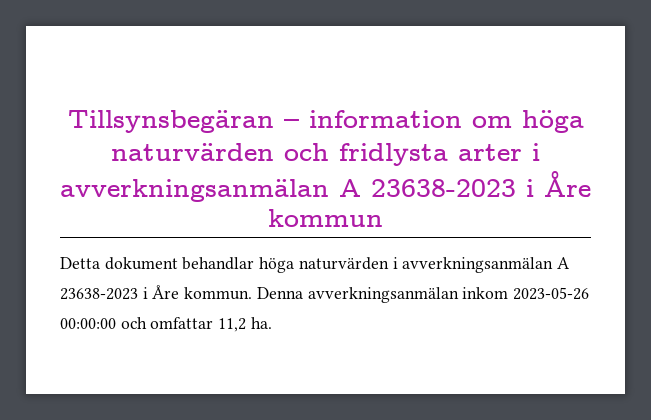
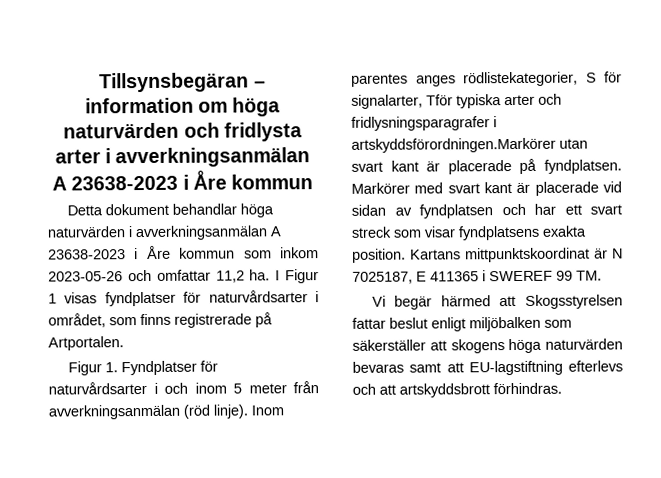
[184,287,459,303] kommun. Denna avverkningsanmälan -> [179,247,272,259] kommun som
[60,318,116,329] 00:00:00 -> (123, 276) none
(272, 323) none -> [275,269,319,284] [48,290,319,307] [48,312,273,328] [48,336,124,351] [67,360,218,376] [48,381,319,395] [48,404,284,420] [351,71,622,87] [351,93,562,109] [351,116,497,131] [351,137,588,153] [351,158,622,175] [351,181,622,196] [351,203,622,219] [351,225,586,241] [352,247,623,263] [352,270,602,284] [371,294,623,310] [352,316,572,332] [352,338,623,354] [352,360,623,376] [352,382,562,398] I Figur 1 visas fyndplatser för naturvårdsarter i området, som finns registrerade på Artportalen. // Figur 1. Fyndplatser för naturvårdsarter i och inom 5 meter från avverkningsanmälan (röd linje). Inom parentes anges rödlistekategorier, S för signalarter, Tför typiska arter och fridlysningsparagrafer i artskyddsförordningen.Markörer utan svart kant är placerade på fyndplatsen. Markörer med svart kant är placerade vid sidan av fyndplatsen och har ett svart streck som visar fyndplatsens exakta position. Kartans mittpunktskoordinat är N 7025187, E 411365 i SWEREF 99 TM. // Vi begär härmed att Skogsstyrelsen fattar beslut enligt miljöbalken som säkerställer att skogens höga naturvärden bevaras samt att EU-lagstiftning efterlevs och att artskyddsbrott förhindras.

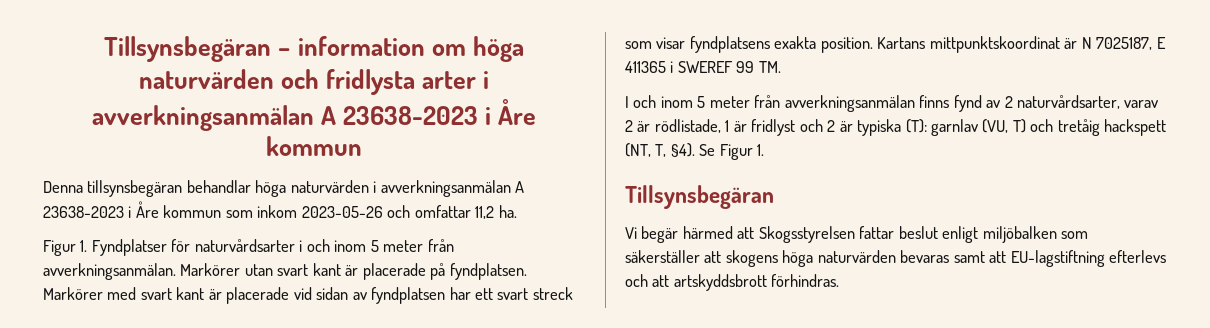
[66,203,169,216] Detta dokument -> [43,180,183,197] Denna tillsynsbegäran
[275,269,319,284] [48,290,319,307] [48,312,273,328] [48,336,124,351] I Figur 1 visas fyndplatser för naturvårdsarter i området, som finns registrerade på Artportalen. -> (517, 211) none
[48,404,284,420] [351,71,622,87] [351,93,562,109] [351,116,497,131] [351,137,556,153] avverkningsanmälan (röd linje). Inom parentes anges rödlistekategorier, S för signalarter, Tför typiska arter och fridlysningsparagrafer i artskyddsförordningen.Markörer -> [43,263,241,280] avverkningsanmälan. Markörer
[501,203,526,216] och -> (446, 295) none
(602, 275) none -> [625,95,1159,112] [625,119,1167,136] [625,143,765,160] [625,185,774,209] // I och inom 5 meter från avverkningsanmälan finns fynd av 2 naturvårdsarter, varav 2 är rödlistade, 1 är fridlyst och 2 är typiska (T): garnlav (VU, T) och tretåig hackspett (NT, T, §4). Se Figur 1. // Tillsynsbegäran

